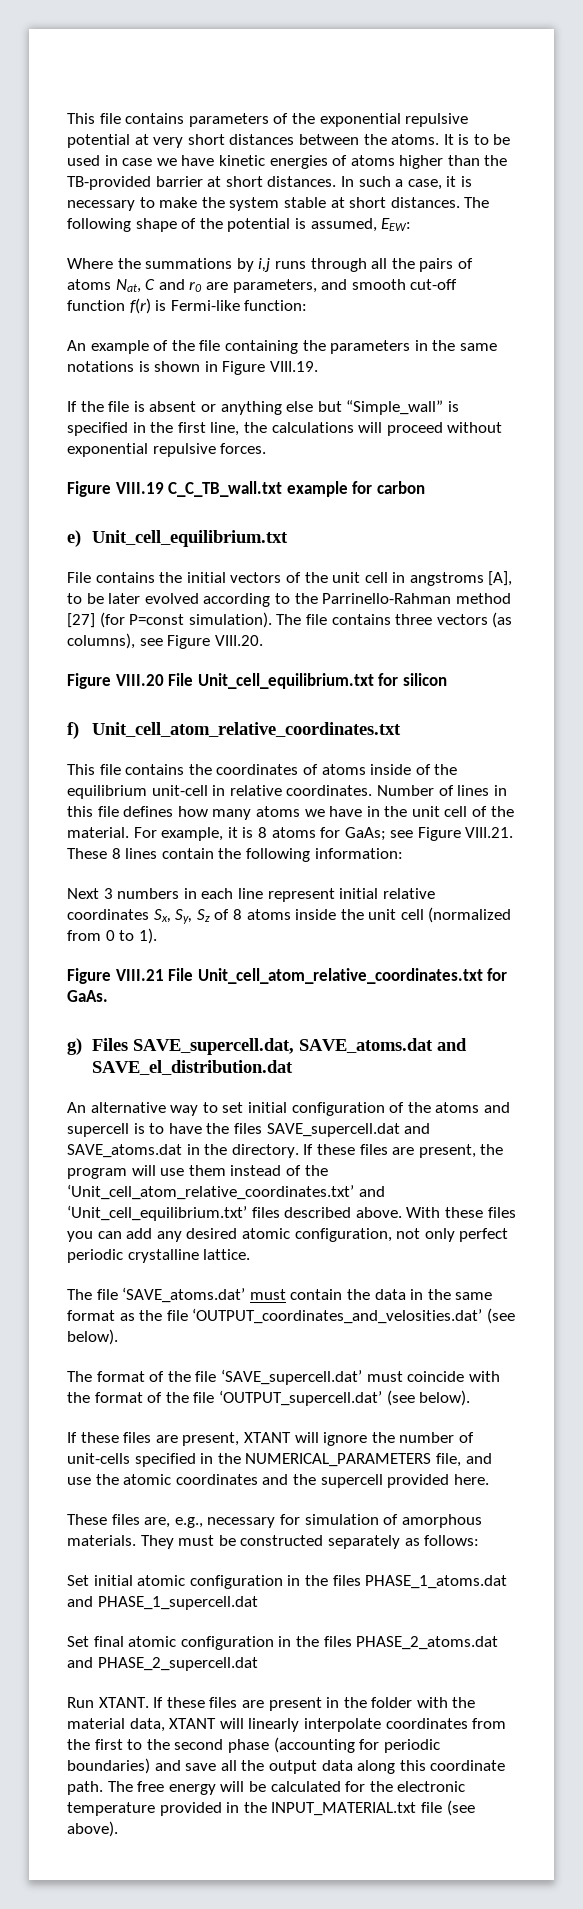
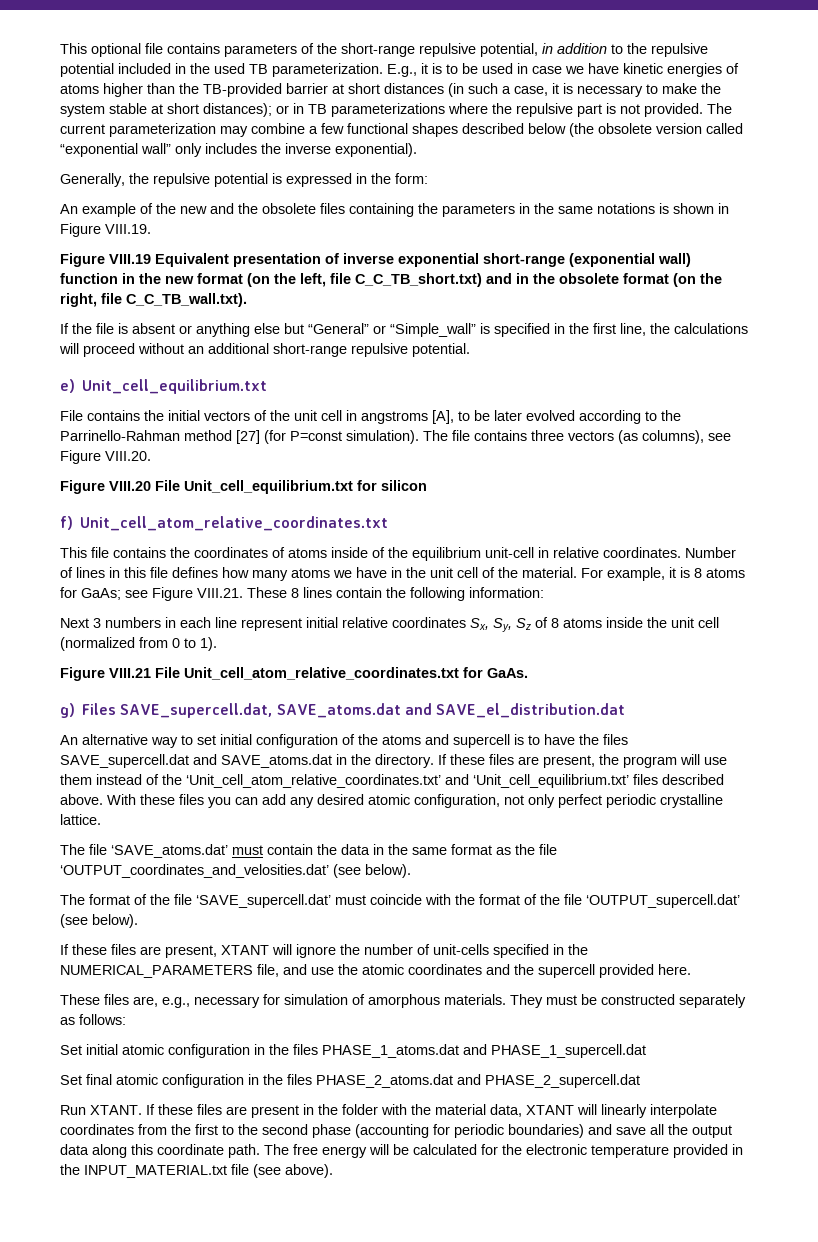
[67,113,95,124] This -> [60,43,141,57] This optional
[319,113,469,127] [67,134,454,148] exponential repulsive potential at very short distances between the atoms. It -> [341,43,708,57] [60,63,428,77] short-range repulsive potential, in addition to the repulsive potential included in the used TB parameterization. E.g., it
[267,176,354,187] distances. In -> [384,83,464,97] distances (in
[390,197,490,208] [67,218,412,232] [67,258,473,272] [67,279,458,293] [67,298,308,314] distances. The following shape of the potential is assumed, EEW: // Where the summations by i,j runs through all the pairs of atoms Nat, C and r0 are parameters, and smooth cut-off function f(r) is Fermi-like function: -> [203,103,732,117] [60,123,743,137] [60,143,417,157] [60,173,428,187] distances); or in TB parameterizations where the repulsive part is not provided. The current parameterization may combine a few functional shapes described below (the obsolete version called “exponential wall” only includes the inverse exponential). // Generally, the repulsive potential is expressed in the form:
[199,340,221,351] file -> [180,203,345,214] new and the obsolete files
(318, 366) none -> [60,253,691,267] [60,273,722,287] [60,293,247,307] // Figure VIII.19 Equivalent presentation of inverse exponential short-range (exponential wall) function in the new format (on the left, file C_C_TB_short.txt) and in the obsolete format (on the right, file C_C_TB_wall.txt).
(342, 406) none -> [308,323,386,334] “General” or
[67,443,267,457] [67,481,425,497] exponential repulsive forces. // Figure VIII.19 C_C_TB_wall.txt example for carbon -> [188,343,470,357] an additional short-range repulsive potential.

